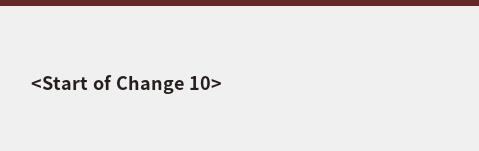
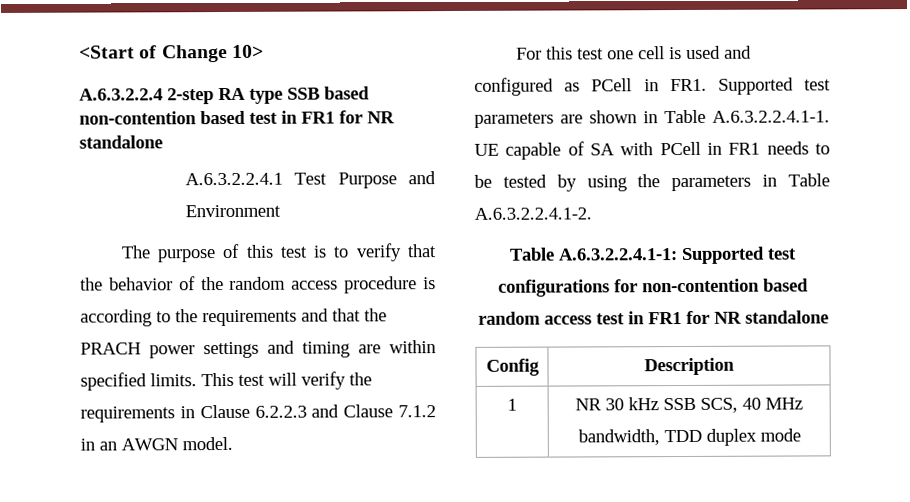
(222, 83) none -> [79,86,370,105] [79,110,395,125] [79,135,163,149] [184,171,436,189] [184,204,281,218] [120,243,437,263] [80,276,436,294] [80,308,387,327] [80,340,436,359] [80,371,372,391] [80,404,436,423] [80,436,233,451] [515,45,752,60] [474,77,831,96] [474,109,830,128] [474,141,830,160] [474,173,830,192] [474,207,592,220] [509,246,797,265] [498,278,809,297] [477,310,829,325] [485,358,540,376] [644,357,735,376] [507,398,517,411] [575,397,803,413] [577,428,801,446] // A.6.3.2.2.4 2-step RA type SSB based non-contention based test in FR1 for NR standalone // A.6.3.2.2.4.1 Test Purpose and Environment // The purpose of this test is to verify that the behavior of the random access procedure is according to the requirements and that the PRACH power settings and timing are within specified limits. This test will verify the requirements in Clause 6.2.2.3 and Clause 7.1.2 in an AWGN model. // For this test one cell is used and configured as PCell in FR1. Supported test parameters are shown in Table A.6.3.2.2.4.1-1. UE capable of SA with PCell in FR1 needs to be tested by using the parameters in Table A.6.3.2.2.4.1-2. // Table A.6.3.2.2.4.1-1: Supported test configurations for non-contention based random access test in FR1 for NR standalone // Config | Description // 1 | NR 30 kHz SSB SCS, 40 MHz bandwidth, TDD duplex mode

